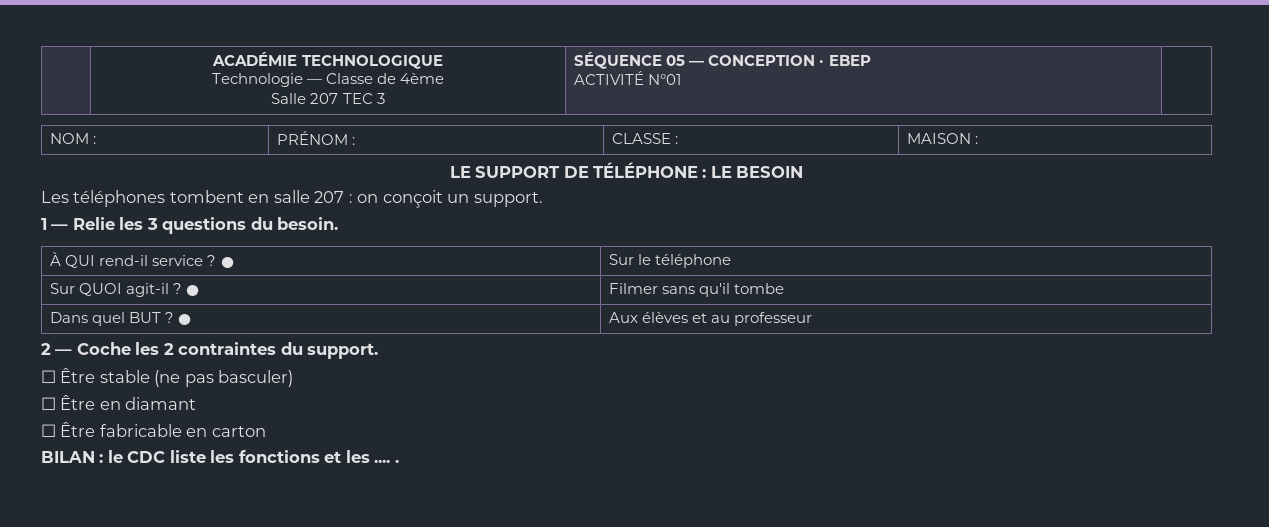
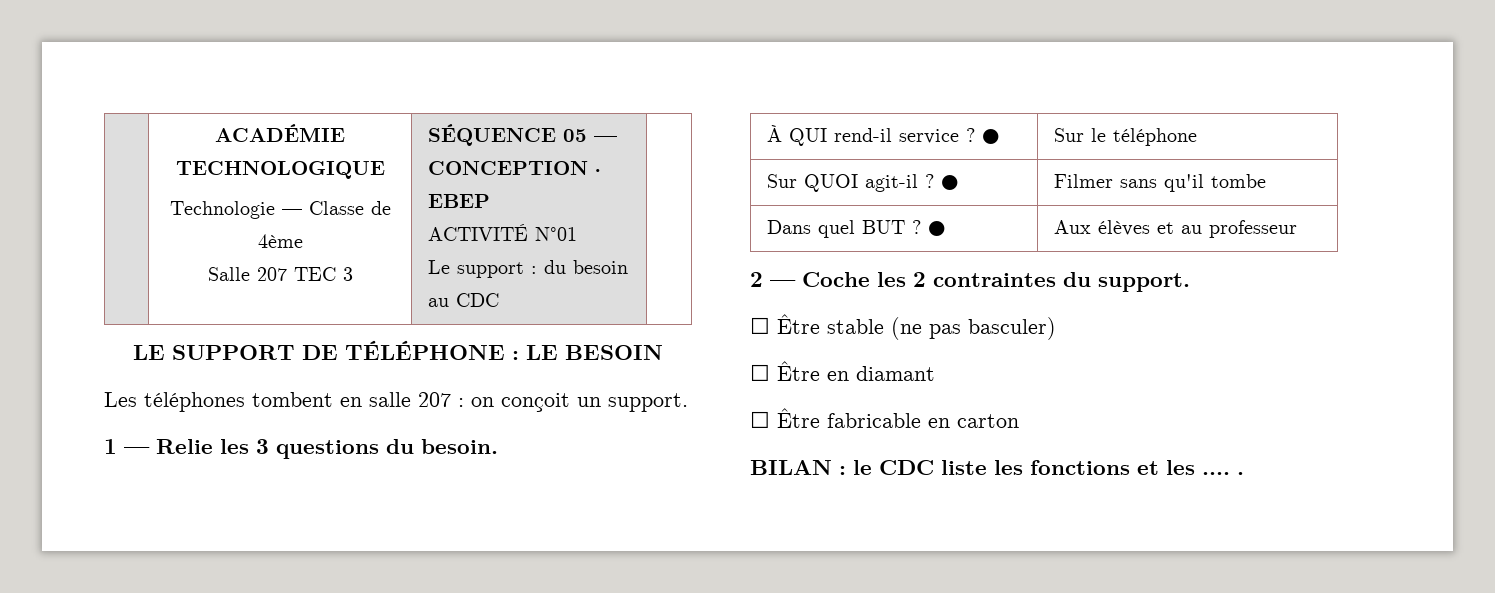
[50,133,97,144] [277,131,356,145] [612,133,679,144] [907,133,979,144] | // NOM : | PRÉNOM : | CLASSE : | MAISON : -> [427,260,628,278] [427,293,499,307] // Le support : du besoin au CDC |

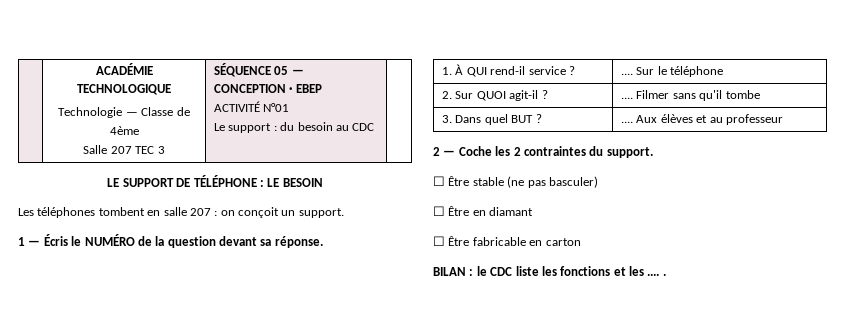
[156,439,498,459] Relie les 3 questions du besoin. // -> [43,234,323,248] [442,67,453,75] Écris le NUMÉRO de la question devant sa réponse. // 1.
[981,129,999,144] ● | -> [621,73,634,75] | ....
(1197, 137) none -> [442,91,453,99] 2.
[940,175,958,190] ● | -> [621,97,634,99] | ....
(1266, 181) none -> [442,115,453,123] 3.
[927,221,945,236] ● | -> [621,121,634,123] | ....

